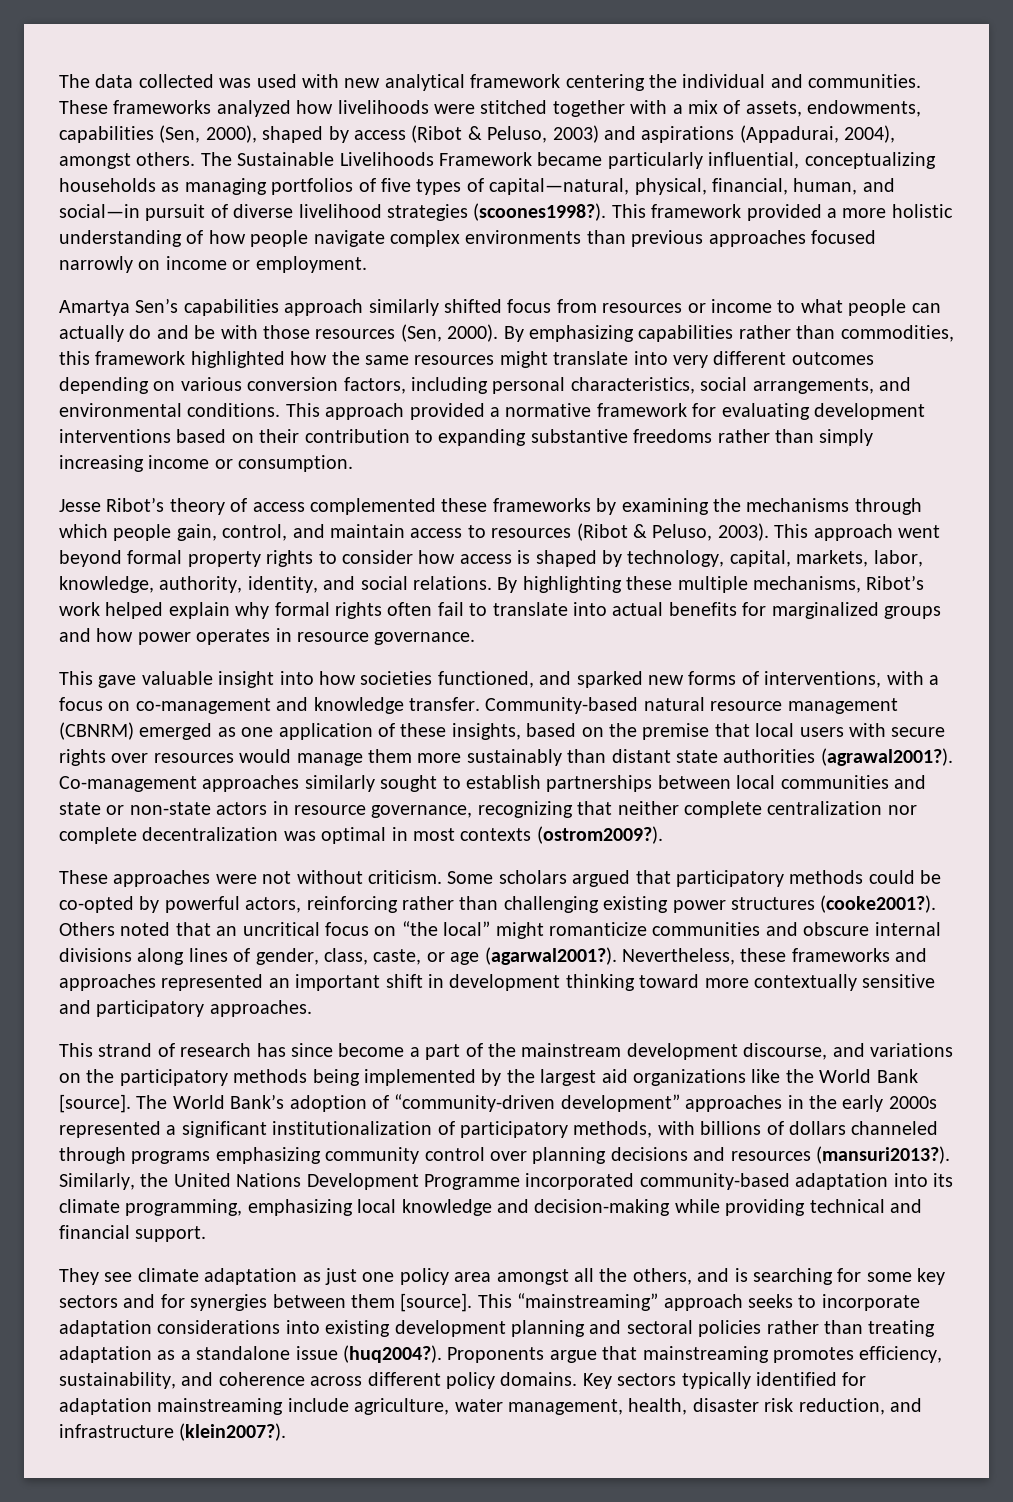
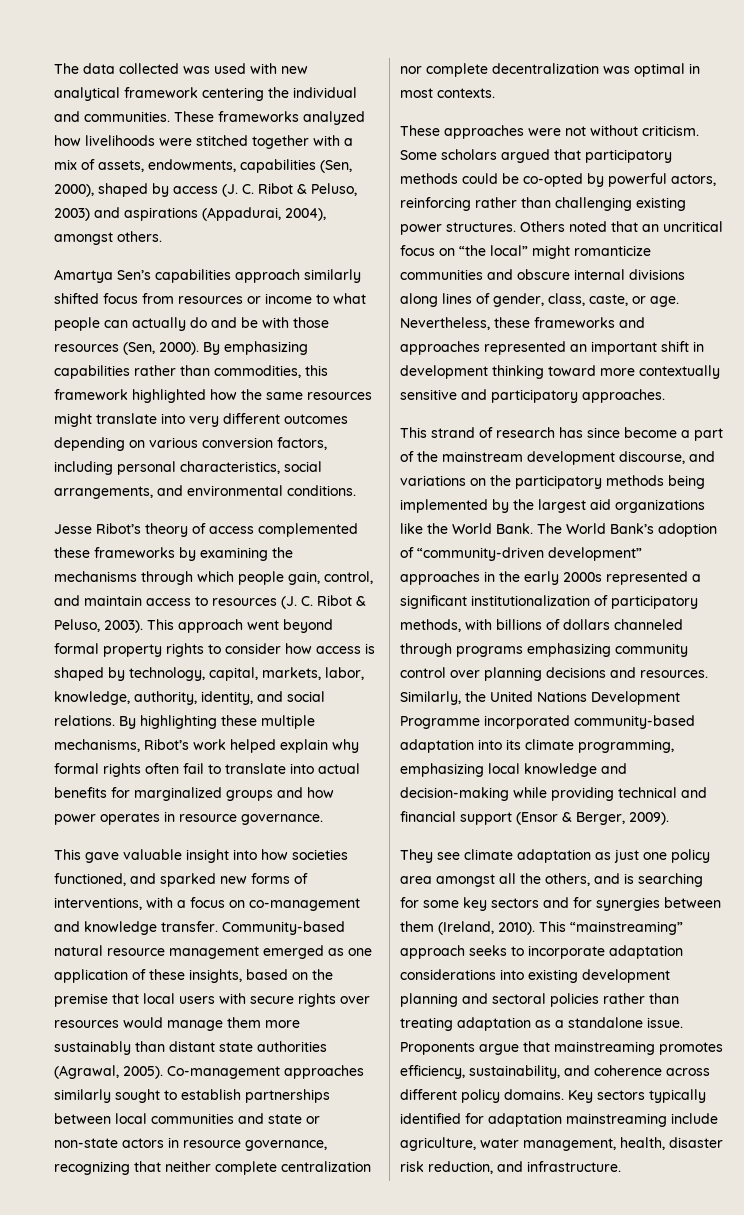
[411,125,463,143] (Ribot -> [222,183,293,197] (J. C. Ribot
[200,152,936,169] [59,178,895,195] [59,203,953,221] [59,230,876,247] [59,256,367,273] The Sustainable Livelihoods Framework became particularly influential, conceptualizing households as managing portfolios of five types of capital—natural, physical, financial, human, and social—in pursuit of diverse livelihood strategies (scoones1998?). This framework provided a more holistic understanding of how people navigate complex environments than previous approaches focused narrowly on income or employment. -> (162, 236) none
[285,403,925,420] [59,429,874,446] [59,455,354,472] This approach provided a normative framework for evaluating development interventions based on their contribution to expanding substantive freedoms rather than simply increasing income or consumption. -> (356, 490) none
[576,523,628,541] (Ribot -> [281,595,352,609] (J. C. Ribot
[59,722,134,740] (CBNRM) -> (259, 952) none
[820,748,953,766] (agrawal2001?). -> [54,1065,163,1079] (Agrawal, 2005).
[460,826,663,844] contexts (ostrom2009?). -> [437,88,495,98] contexts.
[730,895,937,913] structures (cooke2001?). -> [446,222,516,232] structures.
[450,947,617,965] age (agarwal2001?). -> [650,296,679,307] age.
[876,1069,918,1083] [59,1094,131,1113] Bank [source]. -> [496,523,533,534] Bank.
[730,1146,950,1164] resources (mansuri2013?). -> [640,670,708,678] resources.
[135,1226,207,1242] support. -> [460,812,669,825] support (Ensor & Berger, 2009).
[400,1293,473,1312] [source]. -> [438,921,535,935] (Ireland, 2010).
[295,1345,442,1363] issue (huq2004?). -> [647,1017,683,1028] issue.
[59,1423,287,1441] infrastructure (klein2007?). -> [527,1161,621,1172] infrastructure.

